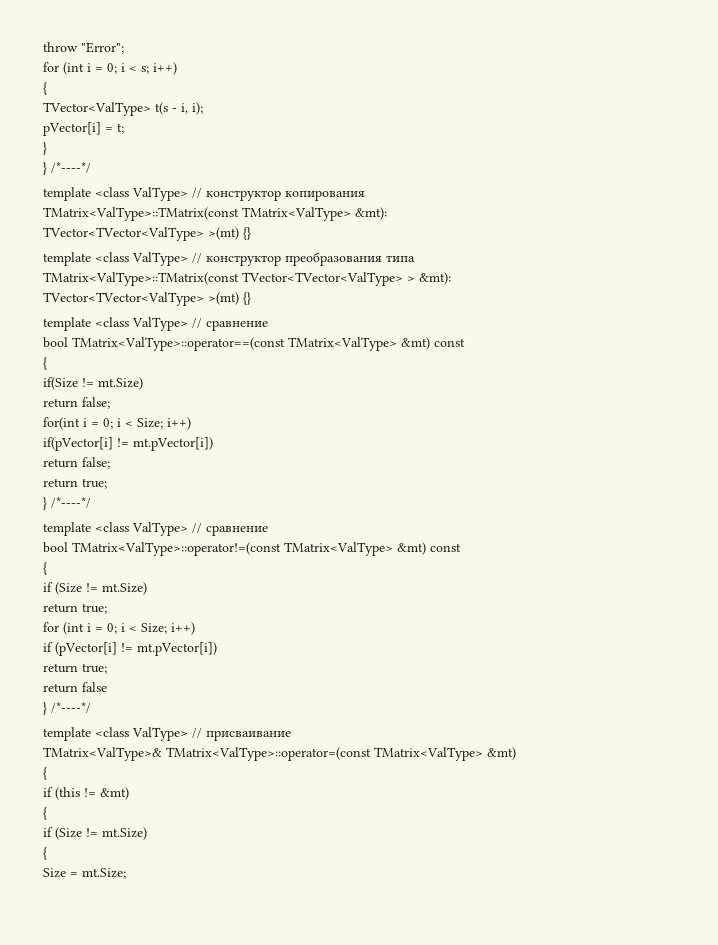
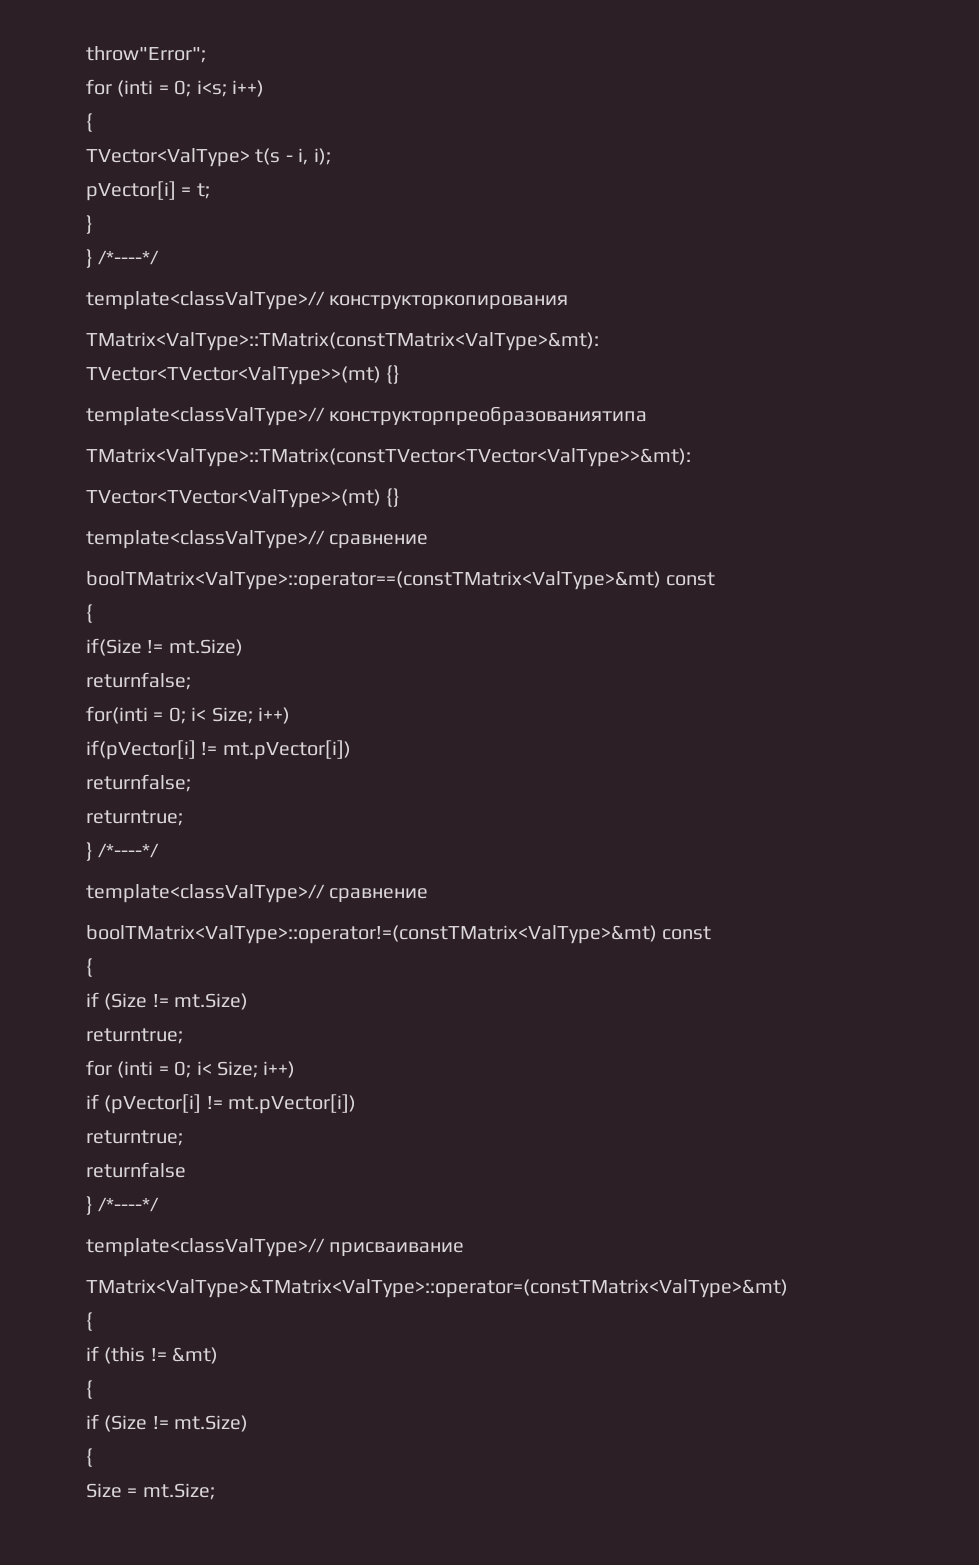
[43,42,124,54] [43,62,149,75] throw "Error"; // for (int i = 0; i < s; -> [86,46,206,63] [86,79,227,97] throw"Error"; // for (inti = 0; i<s;
[43,187,365,201] [43,207,387,221] [43,227,251,241] [43,252,415,266] [43,272,451,286] [43,292,251,306] [43,317,268,331] [43,337,430,351] template <class ValType> // конструктор копирования // TMatrix<ValType>::TMatrix(const TMatrix<ValType> &mt): // TVector<TVector<ValType> >(mt) {} // template <class ValType> // конструктор преобразования типа // TMatrix<ValType>::TMatrix(const TVector<TVector<ValType> > &mt): // TVector<TVector<ValType> >(mt) {} // template <class ValType> // сравнение // bool TMatrix<ValType>::operator==(const TMatrix<ValType> &mt) -> [86,291,569,310] [86,332,599,351] [86,365,401,385] [86,406,648,426] [86,448,691,467] [86,488,401,508] [86,530,429,549] [86,571,661,590] template<classValType>// конструкторкопирования // TMatrix<ValType>::TMatrix(constTMatrix<ValType>&mt): // TVector<TVector<ValType>>(mt) {} // template<classValType>// конструкторпреобразованиятипа // TMatrix<ValType>::TMatrix(constTVector<TVector<ValType>>&mt): // TVector<TVector<ValType>>(mt) {} // template<classValType>// сравнение // boolTMatrix<ValType>::operator==(constTMatrix<ValType>&mt)
[43,397,110,409] [43,417,133,430] return false; // for(int i = 0; i < -> [86,672,191,690] [86,706,207,724] returnfalse; // for(inti = 0; i<
[43,457,110,469] [43,478,107,489] [43,497,91,510] [43,522,268,536] [43,542,426,556] return false; // return true; // } /*----*/ // template <class ValType> // сравнение // bool TMatrix<ValType>::operator!=(const TMatrix<ValType> &mt) -> [86,774,191,792] [86,810,183,826] [86,842,160,861] [86,884,429,903] [86,925,657,944] returnfalse; // returntrue; // } /*----*/ // template<classValType>// сравнение // boolTMatrix<ValType>::operator!=(constTMatrix<ValType>&mt)
[43,603,107,614] [43,622,137,635] return true; // for (int i = 0; i < -> [86,1028,183,1044] [86,1060,212,1078] returntrue; // for (inti = 0; i<
[43,663,107,674] [43,682,107,693] [43,702,91,715] [43,727,291,741] [43,747,516,761] return true; // return false // } /*----*/ // template <class ValType> // присваивание // TMatrix<ValType>& TMatrix<ValType>::operator=(const TMatrix<ValType> &mt) -> [86,1130,183,1146] [86,1162,186,1178] [86,1196,160,1215] [86,1238,465,1257] [86,1279,788,1298] returntrue; // returnfalse // } /*----*/ // template<classValType>// присваивание // TMatrix<ValType>&TMatrix<ValType>::operator=(constTMatrix<ValType>&mt)

